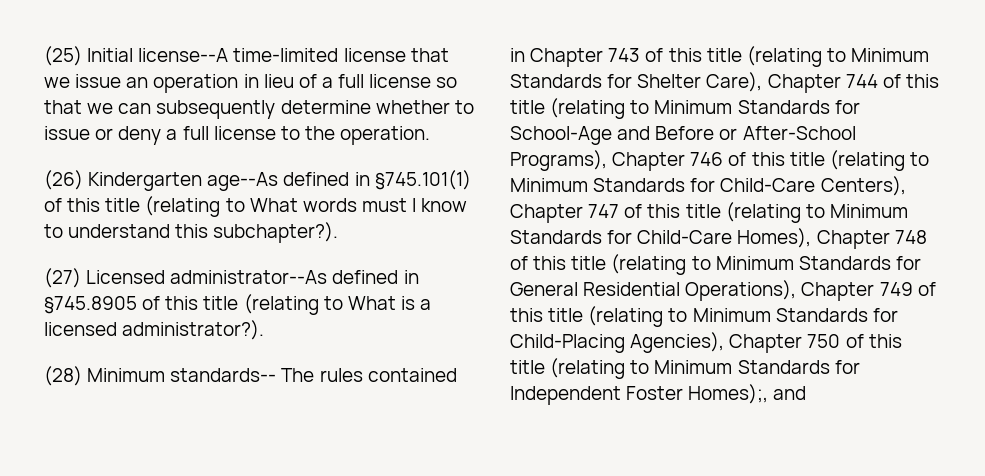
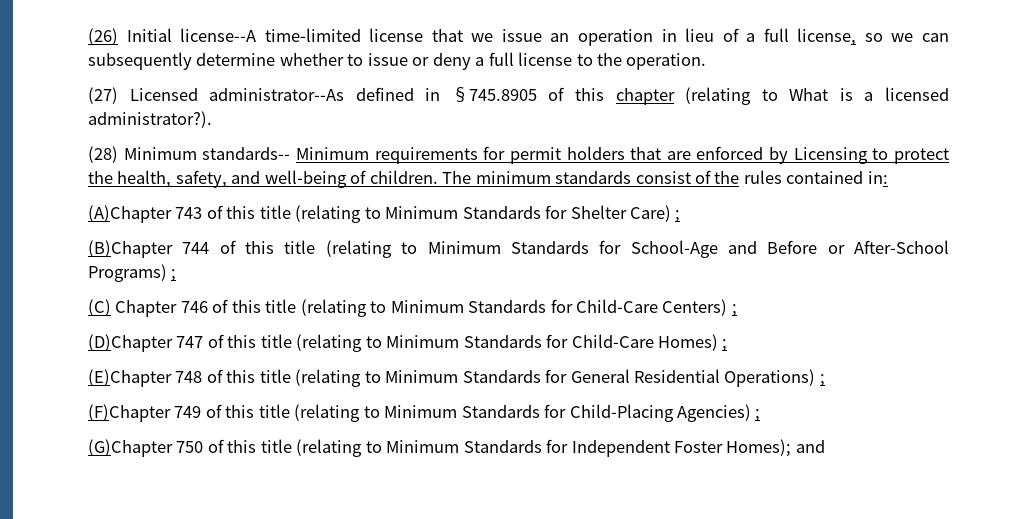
[44,46,82,66] (25) -> [88,28,118,45] (26)
[369,74,458,88] [44,100,82,114] license so that -> [797,28,883,46] license, so
[44,170,471,191] [44,196,468,217] [44,222,339,243] // (26) Kindergarten age--As defined in §745.101(1) of this title (relating to What words must I know to understand this subchapter?). -> (707, 61) none
[203,296,239,310] title -> [615,88,675,105] chapter
[281,368,457,382] [510,48,604,67] The rules contained in Chapter -> [295,146,949,164] [88,170,888,188] [88,205,172,223] Minimum requirements for permit holders that are enforced by Licensing to protect the health, safety, and well-being of children. The minimum standards consist of the rules contained in: // (A)Chapter
[706,72,841,93] Care), Chapter -> [630,205,681,223] [88,240,173,258] Care) ; // (B)Chapter
[510,150,607,171] Programs), -> [88,264,177,282] [88,299,111,316] Programs) ; // (C)
[820,176,906,196] [510,204,583,223] Centers), Chapter -> [662,299,737,317] [88,334,173,352] Centers) ; // (D)Chapter
[737,228,890,249] Homes), Chapter -> [658,334,728,352] [88,369,172,387] Homes) ; // (E)Chapter
[685,280,875,301] Operations), Chapter -> [724,369,825,387] [88,404,171,422] Operations) ; // (F)Chapter
[630,332,803,353] Agencies), Chapter -> [677,404,761,422] [88,439,173,457] Agencies) ; // (G)Chapter
[688,384,769,404] Homes);, -> [726,439,792,457] Homes);

